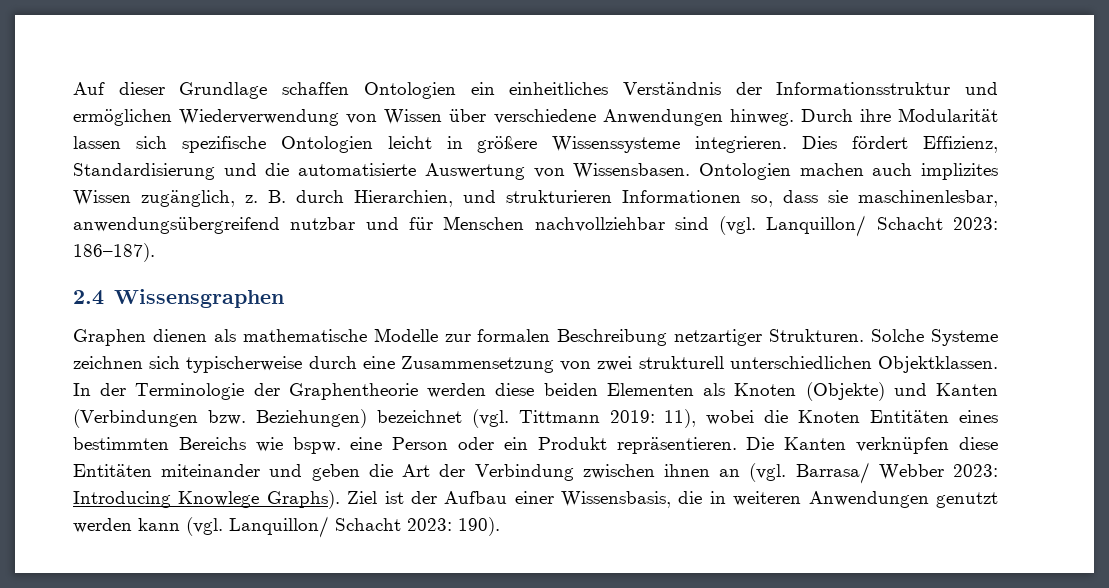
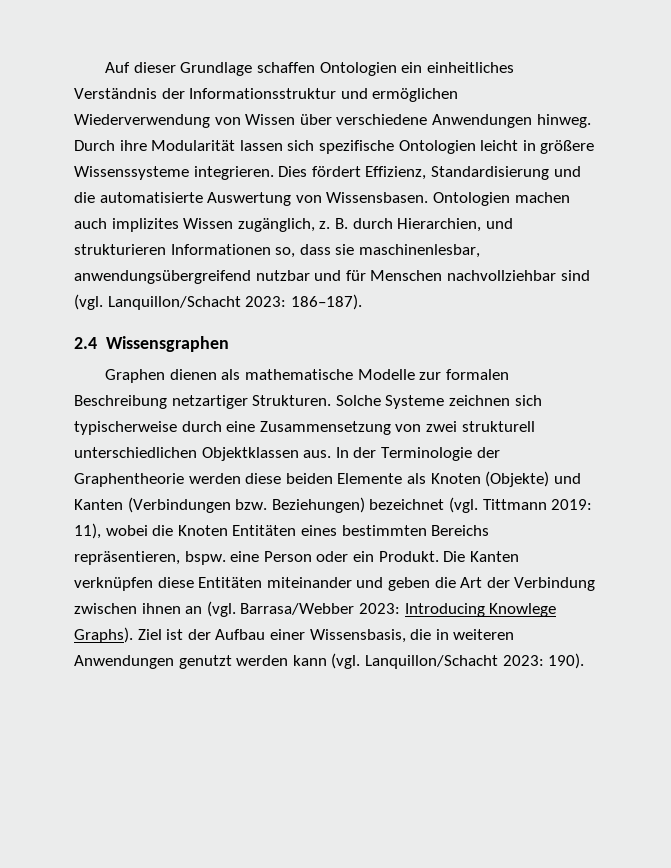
[766,215,943,237] Lanquillon/ Schacht -> [107,296,241,310] Lanquillon/Schacht
[878,356,999,373] Objektklassen. -> [201,447,332,461] Objektklassen aus.
[606,383,694,396] Elementen -> [337,473,403,484] Elemente
[255,437,283,452] wie -> [74,551,180,565] repräsentieren,
[537,437,737,454] Produkt repräsentieren. -> [378,551,439,562] Produkt.
[795,462,944,484] Barrasa/ Webber -> [240,603,355,615] Barrasa/Webber
[229,516,401,538] Lanquillon/ Schacht -> [364,655,498,669] Lanquillon/Schacht

